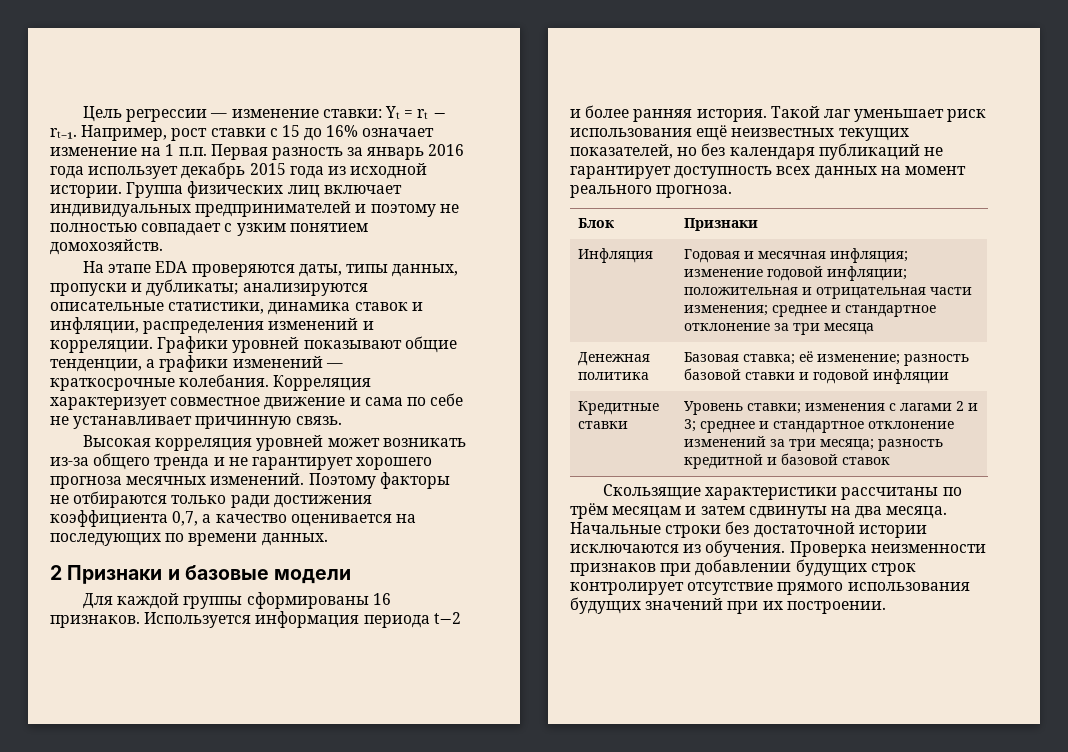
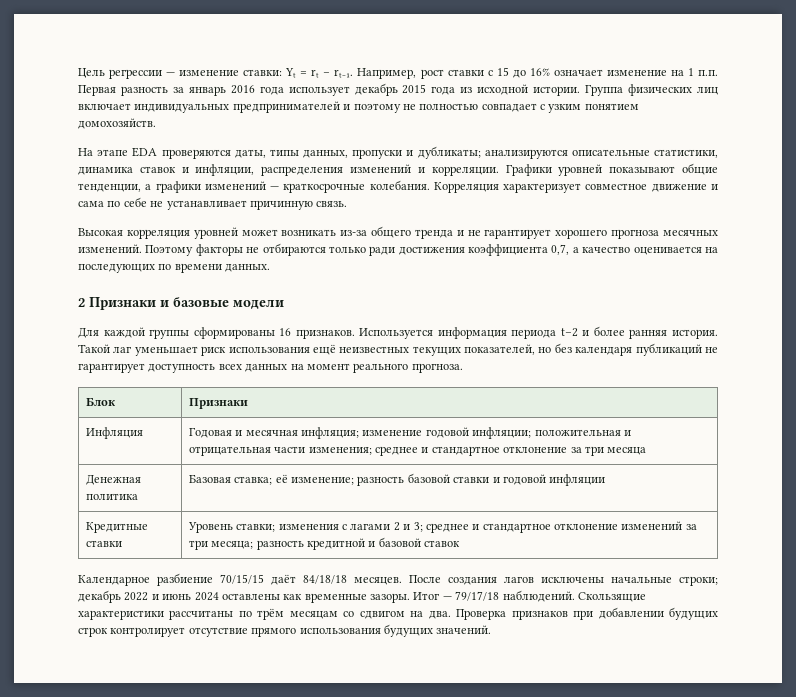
(891, 461) none -> [78,573,718,586] [78,590,575,603] Календарное разбиение 70/15/15 даёт 84/18/18 месяцев. После создания лагов исключены начальные строки; декабрь 2022 и июнь 2024 оставлены как временные зазоры. Итог — 79/17/18 наблюдений.
[685,506,948,519] [570,521,927,538] [570,540,986,557] и затем сдвинуты на два месяца. Начальные строки без достаточной истории исключаются из обучения. Проверка неизменности -> [343,609,507,620] со сдвигом на два. Проверка
[645,598,886,614] значений при их построении. -> [436,625,492,634] значений.

